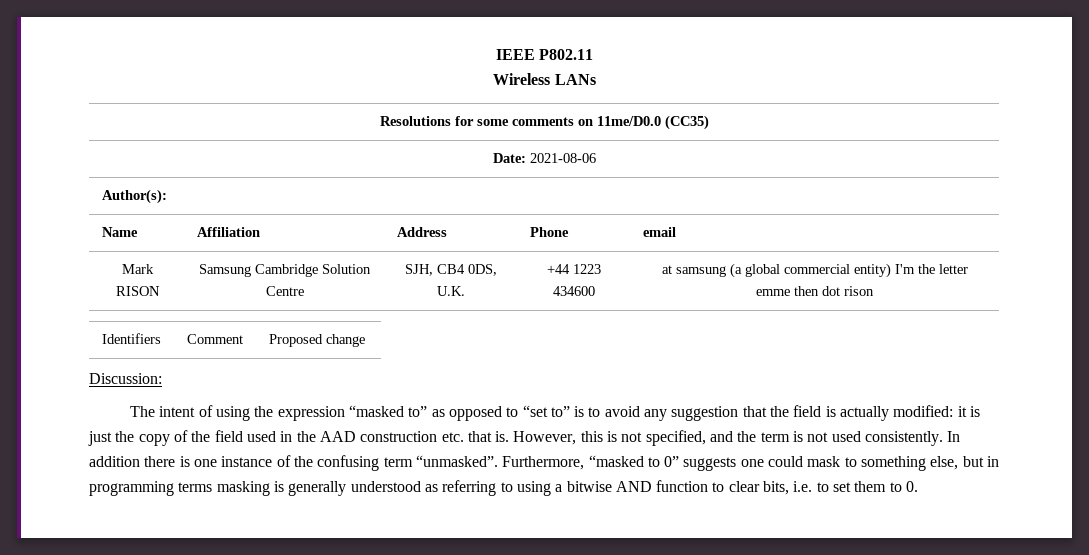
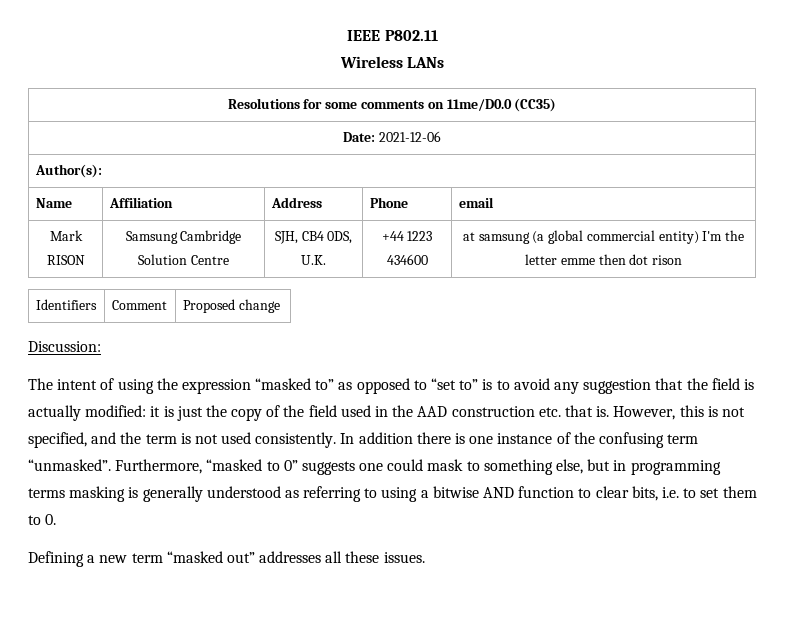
[529,153,596,163] 2021-08-06 -> [378,131,441,142] 2021-12-06
(919, 486) none -> [28,551,425,567] // Defining a new term “masked out” addresses all these issues.

